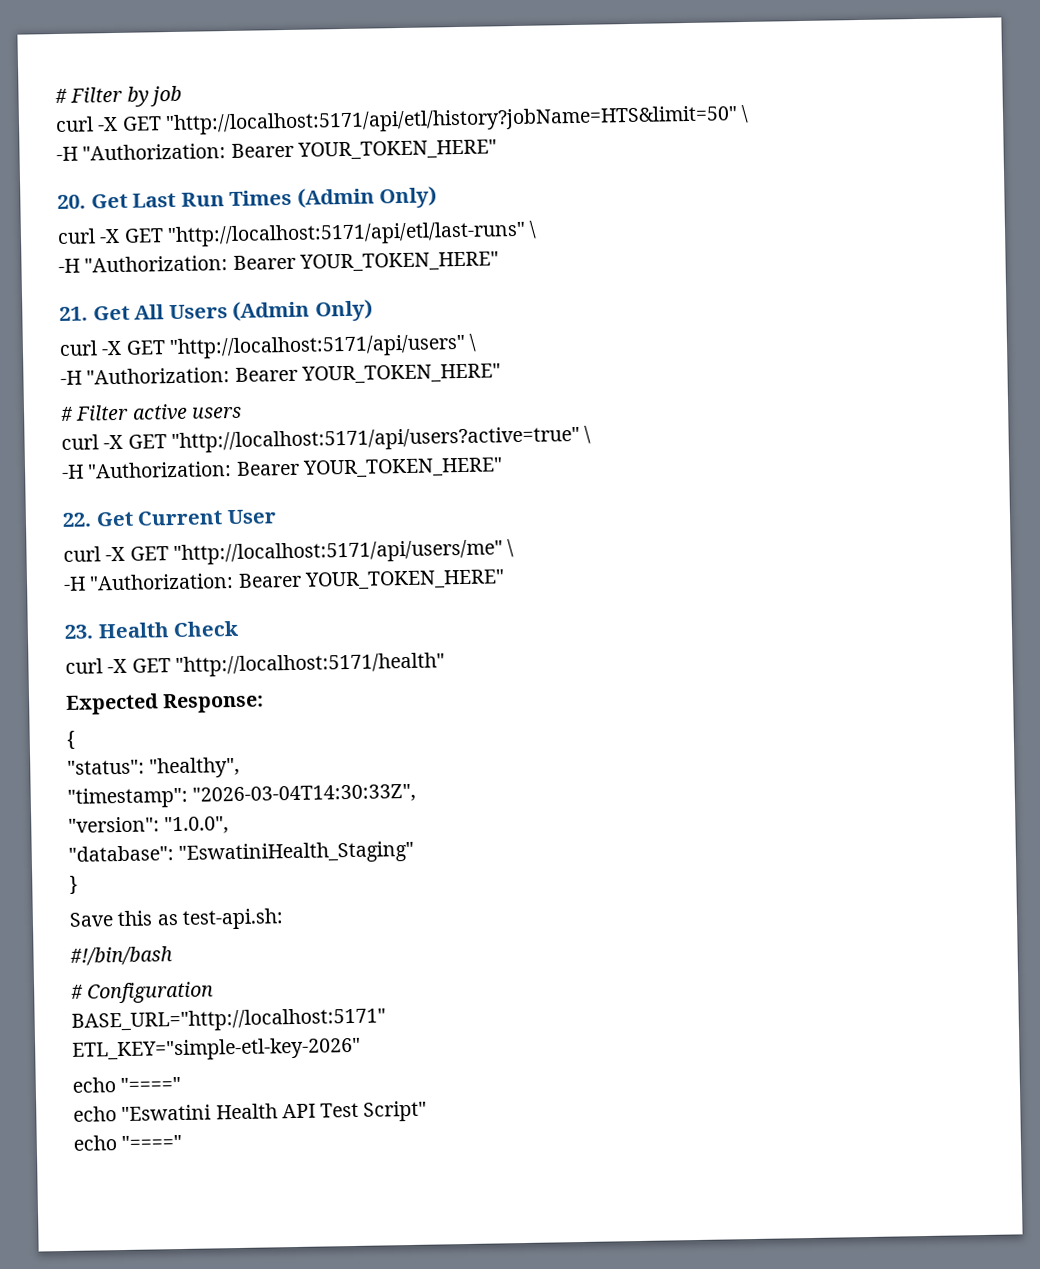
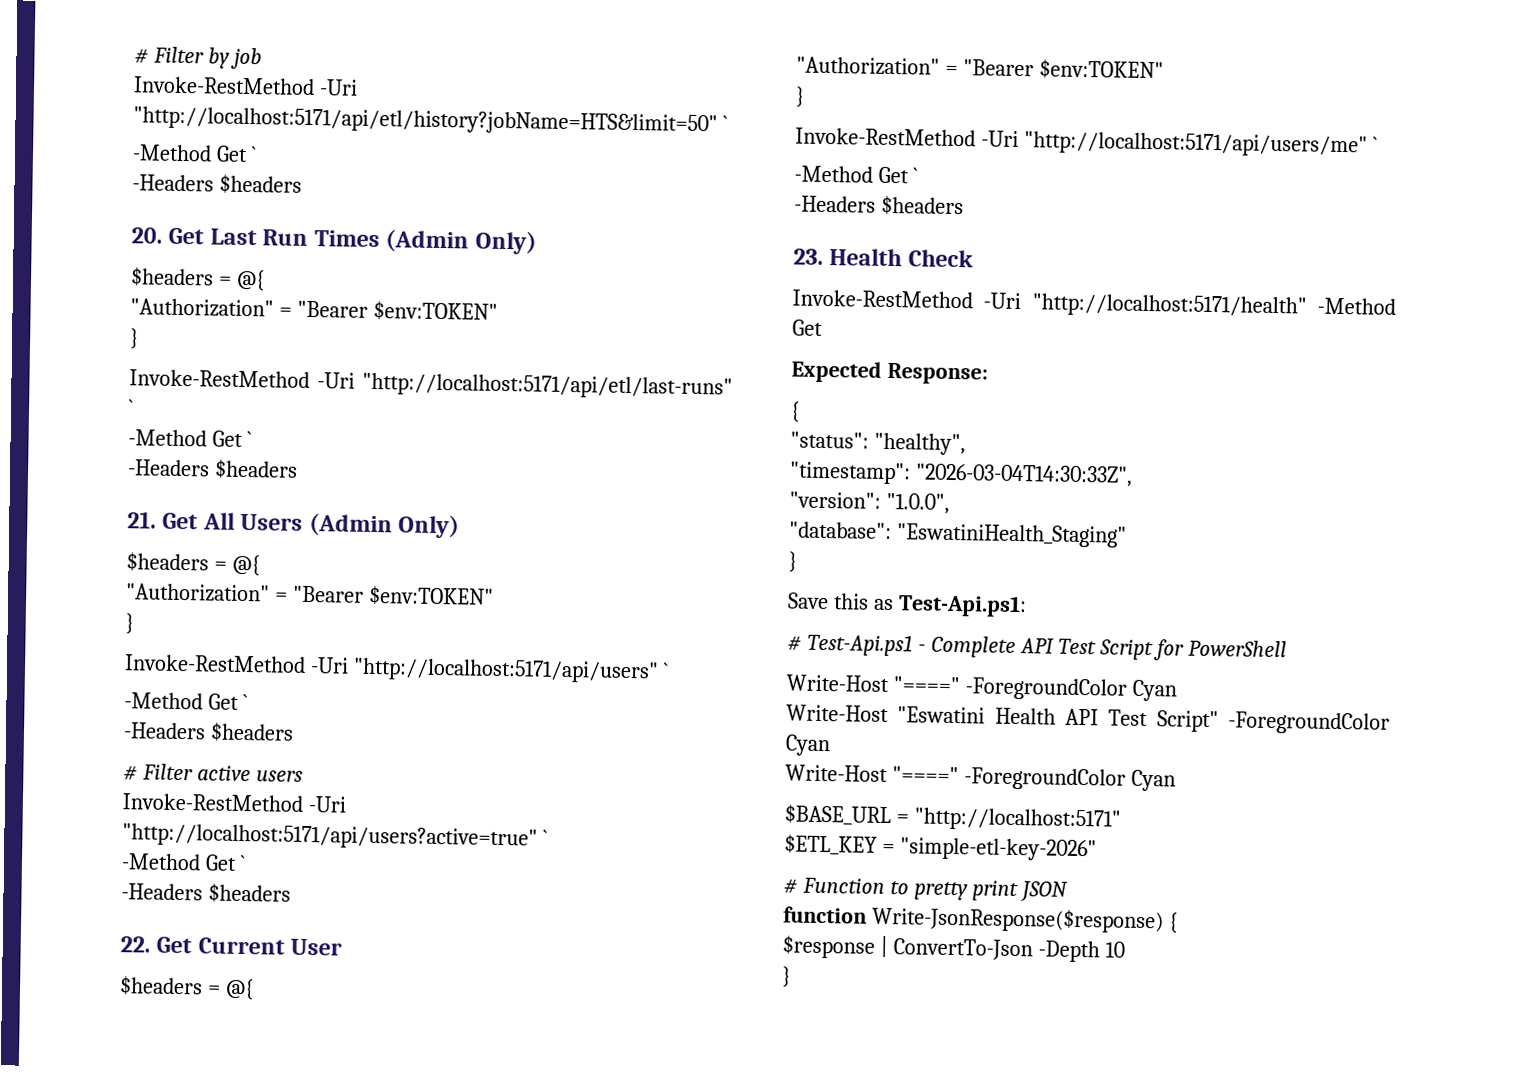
[55,104,750,136] [56,139,497,162] curl -X GET "http://localhost:5171/api/etl/history?jobName=HTS&limit=50" \ // -H "Authorization: Bearer YOUR_TOKEN_HERE" -> [133,76,358,96] [133,106,728,137] [132,144,257,163] [132,174,302,195] Invoke-RestMethod -Uri "http://localhost:5171/api/etl/history?jobName=HTS&limit=50" ` // -Method Get ` // -Headers $headers
[57,220,538,248] [58,251,499,273] curl -X GET "http://localhost:5171/api/etl/last-runs" \ // -H "Authorization: Bearer YOUR_TOKEN_HERE" -> [130,267,266,292] [130,298,498,322] [129,328,140,350] [129,369,733,400] [128,399,134,416] [128,429,252,448] [128,459,298,480] $headers = @{ // "Authorization" = "Bearer $env:TOKEN" // } // Invoke-RestMethod -Uri "http://localhost:5171/api/etl/last-runs" ` // -Method Get ` // -Headers $headers
[59,333,478,360] [60,363,501,385] [60,403,242,421] [61,425,592,454] [61,457,503,479] [62,509,277,527] [63,539,515,566] [63,569,505,591] curl -X GET "http://localhost:5171/api/users" \ // -H "Authorization: Bearer YOUR_TOKEN_HERE" // # Filter active users // curl -X GET "http://localhost:5171/api/users?active=true" \ // -H "Authorization: Bearer YOUR_TOKEN_HERE" // 22. Get Current User // curl -X GET "http://localhost:5171/api/users/me" \ // -H "Authorization: Bearer YOUR_TOKEN_HERE" -> [126,552,261,577] [126,583,494,607] [125,613,135,635] [124,654,669,684] [124,692,248,711] [123,722,294,743] [123,763,303,782] [122,793,347,813] [122,823,548,851] [121,853,246,872] [121,883,291,904] [120,936,343,956] [119,976,255,1001] [796,56,1164,81] [795,86,806,108] [795,127,1378,158] [794,165,918,184] [794,195,964,217] $headers = @{ // "Authorization" = "Bearer $env:TOKEN" // } // Invoke-RestMethod -Uri "http://localhost:5171/api/users" ` // -Method Get ` // -Headers $headers // # Filter active users // Invoke-RestMethod -Uri "http://localhost:5171/api/users?active=true" ` // -Method Get ` // -Headers $headers // 22. Get Current User // $headers = @{ // "Authorization" = "Bearer $env:TOKEN" // } // Invoke-RestMethod -Uri "http://localhost:5171/api/users/me" ` // -Method Get ` // -Headers $headers
[65,658,171,674] curl -X GET -> [792,289,1022,310] Invoke-RestMethod -Uri
(445, 665) none -> [1317,297,1396,315] [792,319,823,336] -Method Get
[181,908,284,930] [70,946,173,966] [71,981,215,1004] [71,1007,386,1033] [72,1036,361,1062] [72,1076,182,1093] [73,1106,117,1122] test-api.sh: // #!/bin/bash // # Configuration // BASE_URL="http://localhost:5171" // ETL_KEY="simple-etl-key-2026" // echo "====" // echo -> [897,594,1027,618] [787,633,1287,661] [786,674,1177,702] [786,704,889,723] Test-Api.ps1: // # Test-Api.ps1 - Complete API Test Script for PowerShell // Write-Host "====" -ForegroundColor Cyan // Write-Host
[73,1134,183,1151] // echo "====" -> [1228,711,1390,735] [785,734,831,757] [785,764,1176,792] [784,804,1121,832] [784,834,1097,862] [783,877,1068,902] [783,906,1179,934] [782,935,1125,963] [782,966,792,988] -ForegroundColor Cyan // Write-Host "====" -ForegroundColor Cyan // $BASE_URL = "http://localhost:5171" // $ETL_KEY = "simple-etl-key-2026" // # Function to pretty print JSON // function Write-JsonResponse($response) { // $response | ConvertTo-Json -Depth 10 // }

